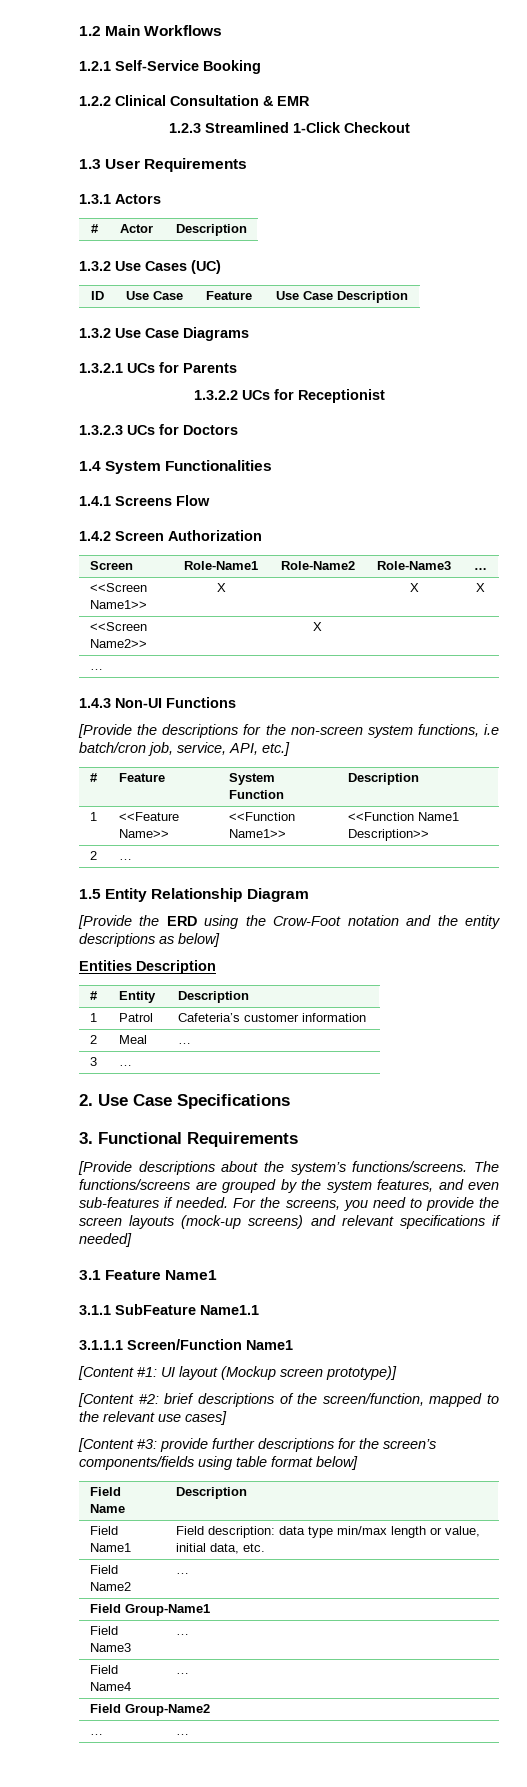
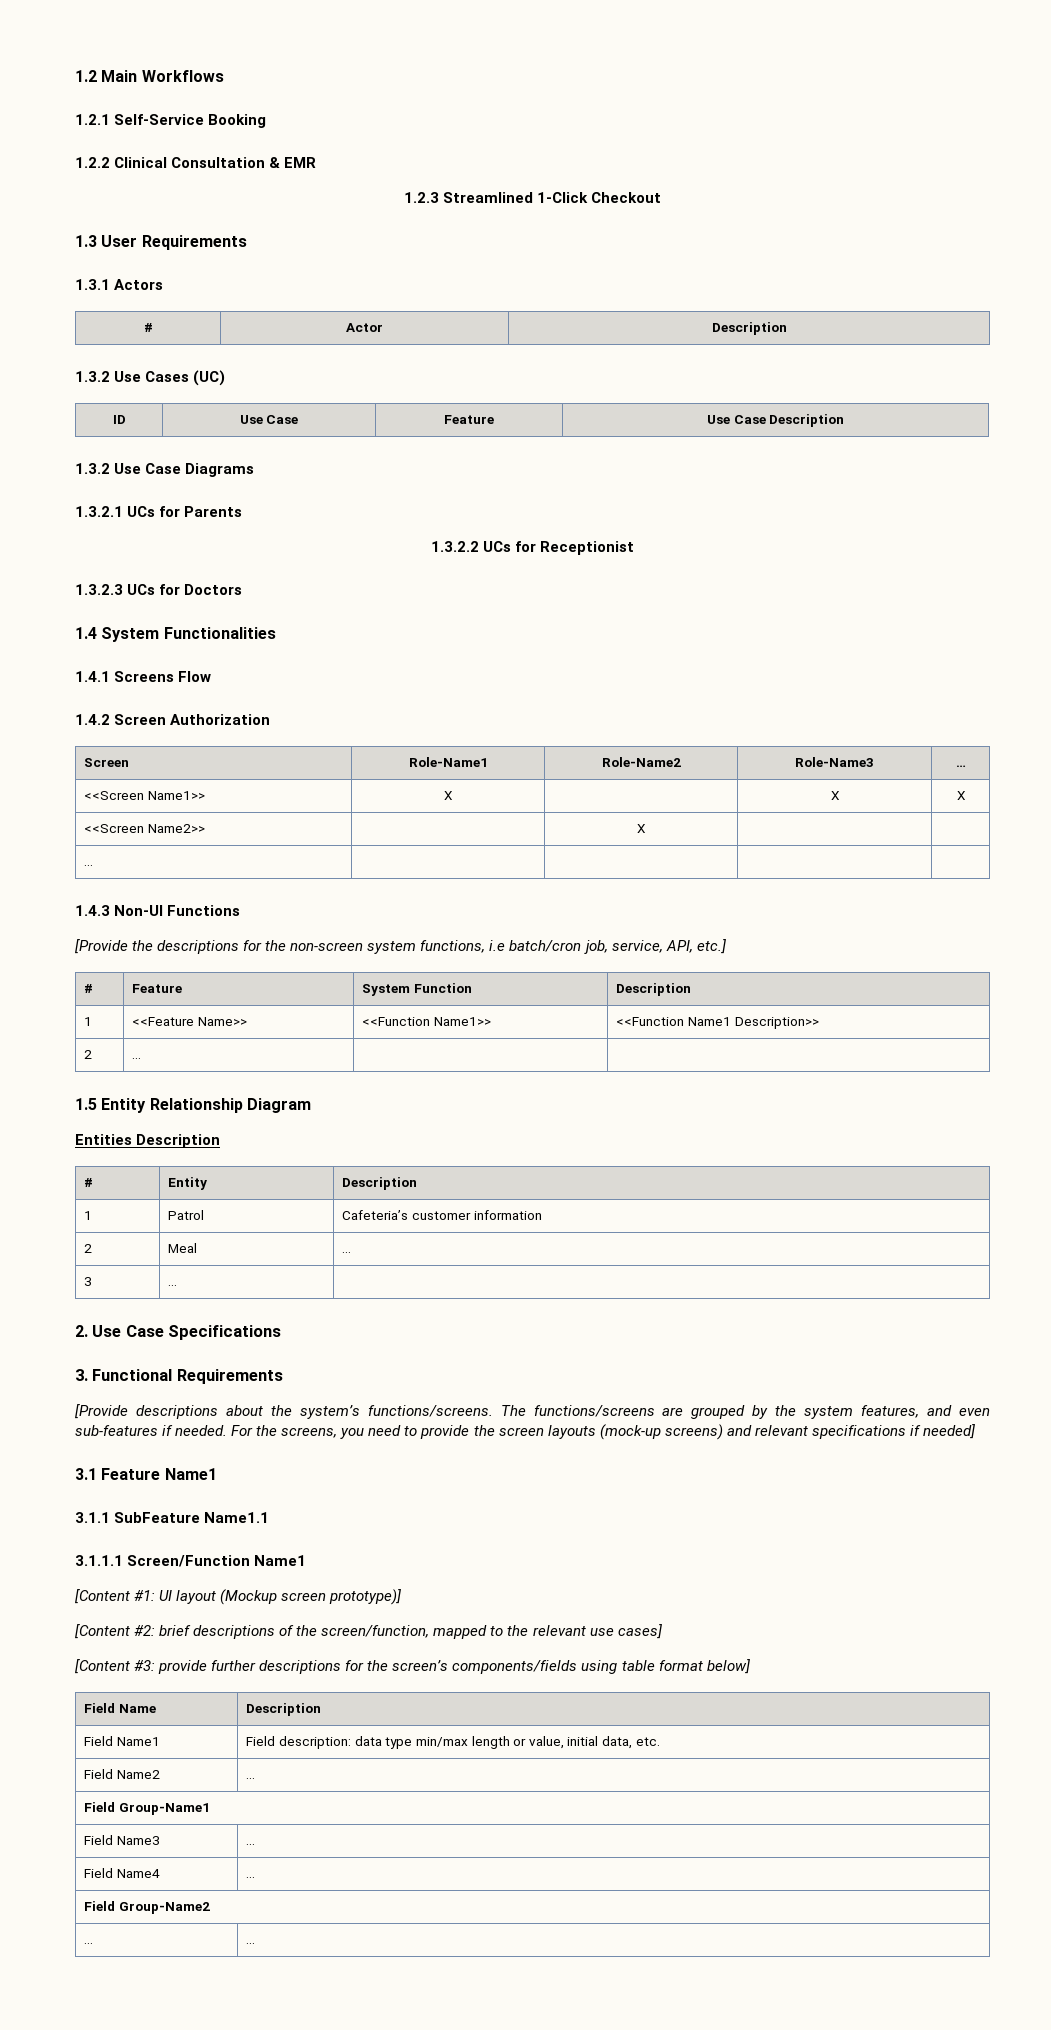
[78,915,501,929] [79,933,220,947] // [Provide the ERD using the Crow-Foot notation and the entity descriptions as below] -> (311, 1105) none

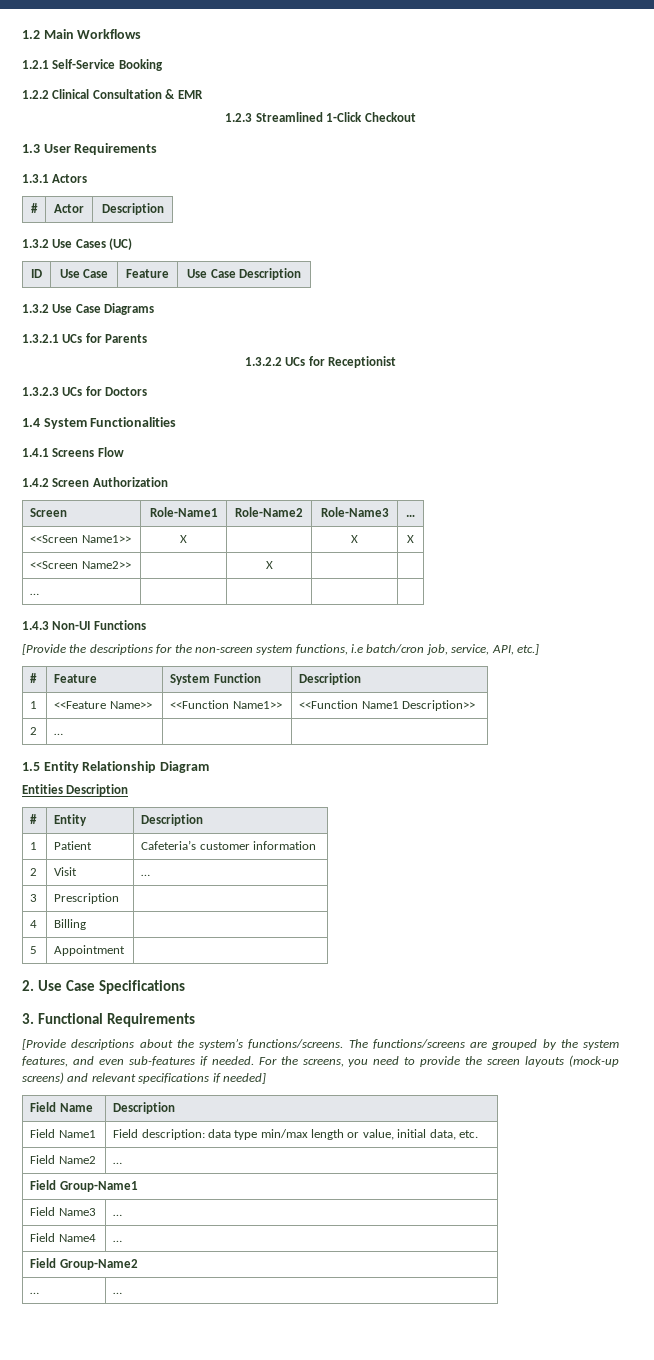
[168,1210,205,1220] Patrol -> [54,841,93,850] Patient
[168,1243,198,1253] Meal -> [54,867,78,876] Visit
[168,1285,178,1286] … -> [54,893,120,904] [30,920,38,928] [54,919,87,930] [30,946,38,954] [54,945,126,956] Prescription | // 4 | Billing | // 5 | Appointment
[75,1468,217,1480] [75,1512,270,1523] [75,1555,307,1567] [75,1589,402,1605] [75,1624,662,1639] [75,1659,750,1674] // 3.1 Feature Name1 // 3.1.1 SubFeature Name1.1 // 3.1.1.1 Screen/Function Name1 // [Content #1: UI layout (Mockup screen prototype)] // [Content #2: brief descriptions of the screen/function, mapped to the relevant use cases] // [Content #3: provide further descriptions for the screen’s components/fields using table format below] -> (266, 1078) none

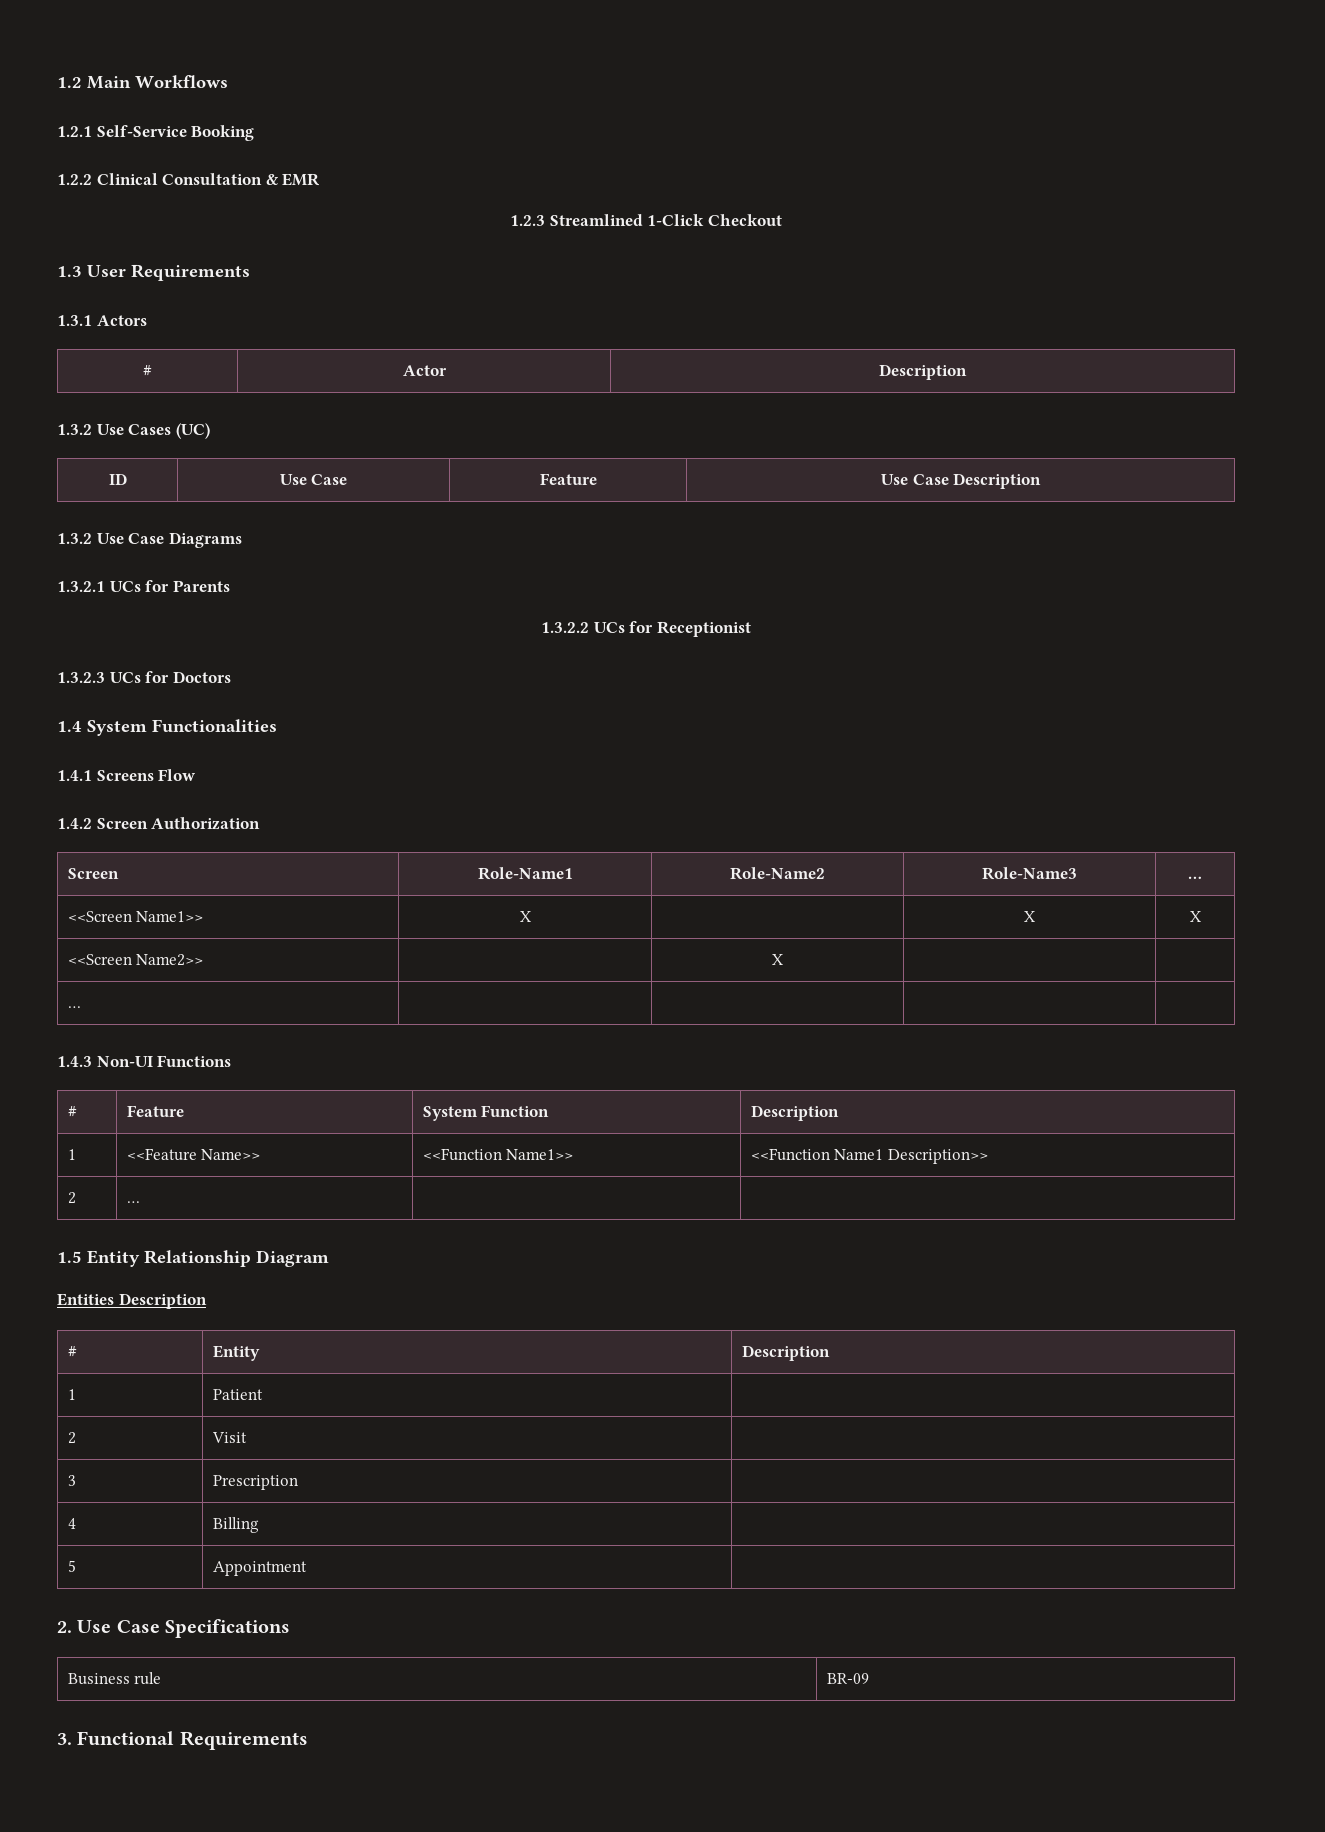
[22,644,539,655] // [Provide the descriptions for the non-screen system functions, i.e batch/cron job, service, API, etc.] -> (232, 1061) none
[141,840,316,850] Cafeteria’s customer information -> (263, 1394) none
[141,874,151,876] … -> (247, 1437) none
(185, 987) none -> [67,1672,162,1685] [826,1673,869,1684] // Business rule | BR-09
[22,1038,619,1050] [22,1055,619,1067] [22,1072,266,1084] [30,1102,93,1112] [113,1102,176,1114] [30,1129,96,1138] [113,1129,478,1140] [30,1155,96,1164] [113,1162,123,1164] [30,1180,138,1192] [30,1207,96,1216] [113,1214,123,1216] [30,1233,96,1242] [113,1240,123,1242] [30,1258,138,1270] [30,1292,40,1294] [113,1292,123,1294] // [Provide descriptions about the system’s functions/screens. The functions/screens are grouped by the system features, and even sub-features if needed. For the screens, you need to provide the screen layouts (mock-up screens) and relevant specifications if needed] // Field Name | Description // Field Name1 | Field description: data type min/max length or value, initial data, etc. // Field Name2 | … // Field Group-Name1 // Field Name3 | … // Field Name4 | … // Field Group-Name2 // … | … -> (308, 1740) none

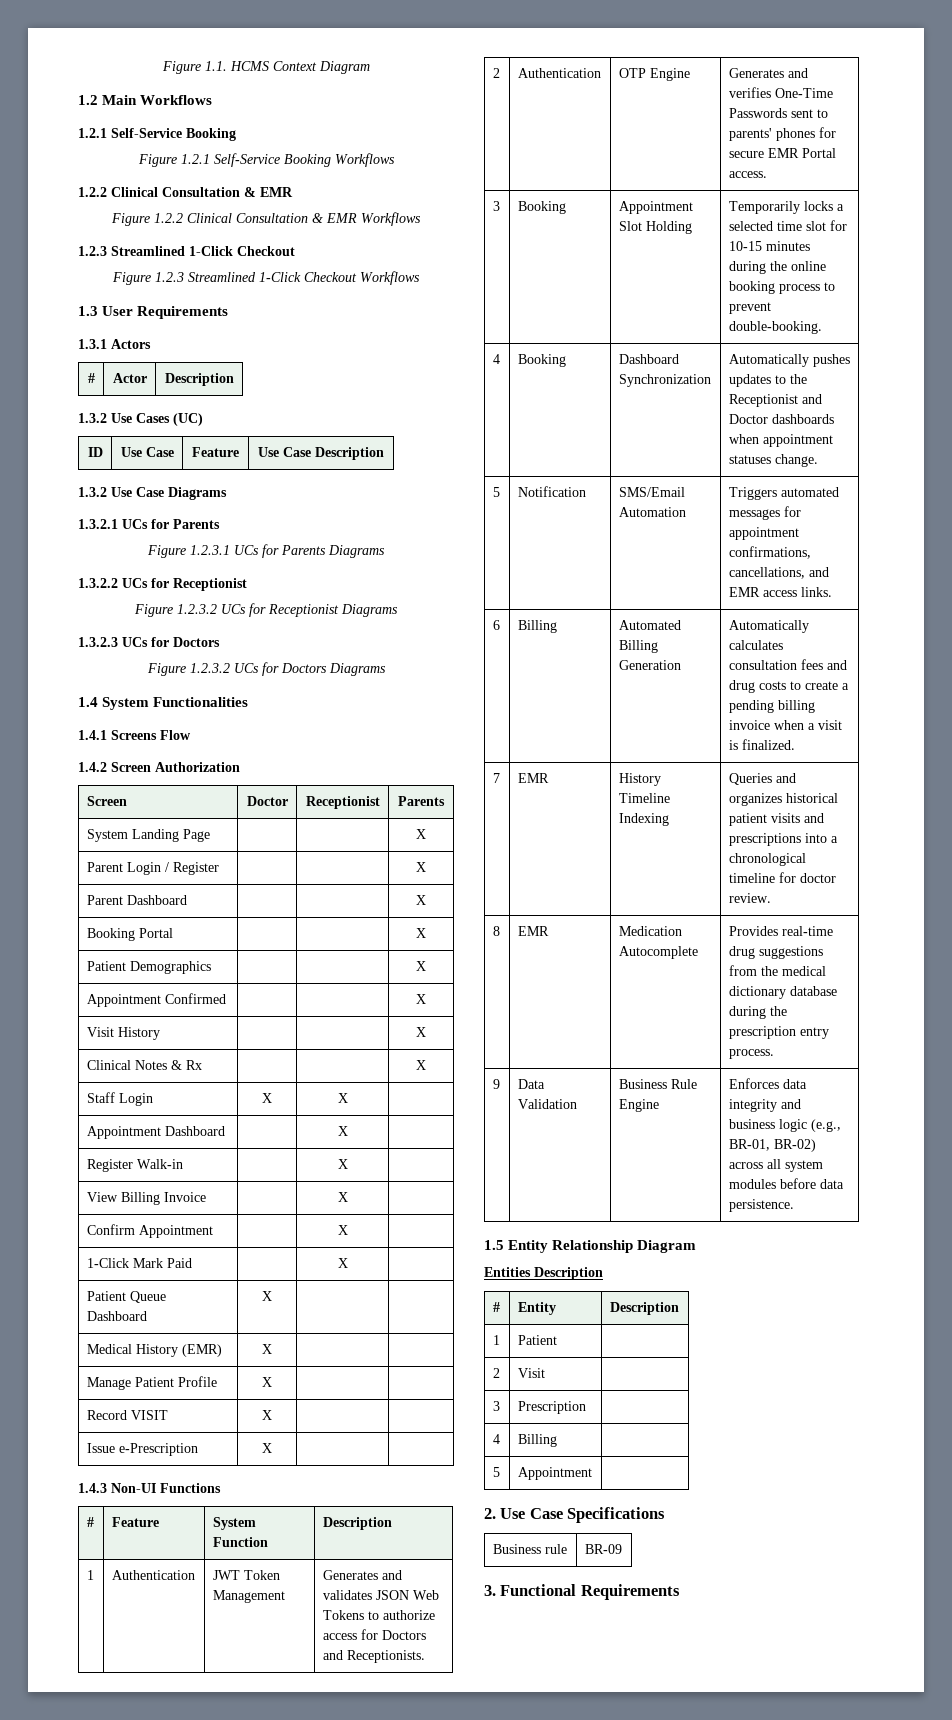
(57, 82) none -> [161,61,370,74] Figure 1.1. HCMS Context Diagram //
(255, 133) none -> [137,153,395,167] // Figure 1.2.1 Self-Service Booking Workflows
[510,214,782,226] 1.2.3 Streamlined 1-Click Checkout -> [111,212,421,226] [78,246,295,256] [112,271,420,285] Figure 1.2.2 Clinical Consultation & EMR Workflows // 1.2.3 Streamlined 1-Click Checkout // Figure 1.2.3 Streamlined 1-Click Checkout Workflows
[541,621,751,637] [57,671,231,683] 1.3.2.2 UCs for Receptionist // 1.3.2.3 UCs for Doctors -> [147,544,385,558] [78,578,247,591] [134,603,398,617] [78,637,220,647] [146,662,386,676] Figure 1.2.3.1 UCs for Parents Diagrams // 1.3.2.2 UCs for Receptionist // Figure 1.2.3.2 UCs for Receptionist Diagrams // 1.3.2.3 UCs for Doctors // Figure 1.2.3.2 UCs for Doctors Diagrams
[477,867,573,880] [730,867,825,880] [982,867,1077,880] [1188,876,1202,879] [67,911,204,922] [519,911,531,922] [1024,911,1035,922] [1189,911,1201,922] [67,954,204,966] [772,954,783,965] [67,1006,81,1008] Role-Name1 | Role-Name2 | Role-Name3 | … // <<Screen Name1>> | X | | X | X // <<Screen Name2>> | | X | | // … | | -> [246,796,288,806] [305,796,380,809] [398,796,445,806] [86,829,210,842] [416,829,426,839] [86,862,219,875] [416,862,426,872] [86,895,187,905] [416,895,426,905] [86,928,173,941] [416,928,426,938] [86,961,211,974] [416,961,426,971] [86,993,226,1007] [416,994,426,1004] [86,1027,160,1040] [416,1027,426,1037] [86,1060,202,1070] [416,1060,426,1070] [86,1092,153,1106] [262,1093,272,1103] [337,1093,348,1103] [86,1126,225,1139] [337,1126,348,1136] [86,1159,183,1172] [337,1159,348,1169] [86,1192,206,1205] [337,1192,348,1202] [86,1224,213,1238] [337,1225,348,1235] [86,1258,192,1268] [337,1258,348,1268] [86,1291,166,1303] [86,1311,147,1321] [262,1291,272,1301] [86,1344,222,1357] [262,1344,272,1354] [86,1376,217,1390] [262,1377,272,1387] [86,1410,168,1420] [262,1410,272,1420] [86,1443,198,1456] [262,1443,272,1453] Doctor | Receptionist | Parents // System Landing Page | | | X // Parent Login / Register | | | X // Parent Dashboard | | | X // Booking Portal | | | X // Patient Demographics | | | X // Appointment Confirmed | | | X // Visit History | | | X // Clinical Notes & Rx | | | X // Staff Login | X | X | // Appointment Dashboard | | X | // Register Walk-in | | X | // View Billing Invoice | | X | // Confirm Appointment | | X | // 1-Click Mark Paid | | X | // Patient Queue Dashboard | X | | // Medical History (EMR) | X | | // Manage Patient Profile | X | | // Record VISIT | X | | // Issue e-Prescription | X
[126,1148,261,1161] [422,1148,574,1161] [750,1148,989,1164] [67,1192,76,1204] [126,1201,140,1203] <<Feature Name>> | <<Function Name1>> | <<Function Name1 Description>> // 2 | … | | -> [111,1570,195,1580] [212,1570,280,1580] [212,1590,285,1603] [322,1570,402,1580] [322,1590,439,1600] [322,1610,435,1620] [322,1629,426,1640] [322,1650,425,1663] [492,68,500,78] [517,68,601,78] [618,68,690,81] [728,68,808,78] [728,87,833,98] [728,108,828,118] [728,127,836,141] [728,148,836,158] [728,171,767,178] [492,201,500,211] [517,201,566,214] [618,201,693,214] [618,221,692,234] [728,201,844,214] [728,220,847,231] [728,241,810,251] [728,261,826,274] [728,281,835,294] [728,302,771,314] [728,321,822,334] [492,354,500,364] [517,354,566,367] [618,354,679,364] [618,374,711,387] [728,354,850,367] [728,374,807,387] [728,394,822,407] [728,414,834,424] [728,434,833,447] [728,454,818,467] [492,487,500,497] [517,486,586,497] [618,487,685,497] [618,507,686,517] [728,487,839,500] [728,506,801,520] [728,527,799,540] [728,546,811,559] [728,567,829,579] [728,587,832,597] [492,620,500,630] [517,620,557,633] [618,620,681,630] [618,640,658,653] [618,660,681,670] [728,620,809,633] [728,640,783,650] [728,659,847,670] [728,680,849,693] [728,700,815,713] [728,720,842,730] [728,739,795,750] [492,773,500,783] [517,773,549,783] [618,773,661,786] [618,793,670,803] [618,813,669,826] [728,773,796,785] [728,793,838,806] [728,813,824,826] [728,833,838,846] [728,853,806,866] [728,872,836,883] [728,893,771,903] [492,926,500,936] [517,926,549,936] [618,926,682,936] [618,946,698,959] [728,926,833,936] [728,946,823,959] [728,965,826,976] [728,986,837,999] [728,1006,787,1019] [728,1026,829,1039] [728,1049,774,1059] [492,1079,500,1089] [517,1079,545,1089] [517,1099,577,1109] [618,1079,697,1089] [618,1099,659,1112] [728,1078,807,1089] [728,1099,801,1112] [728,1119,841,1132] [728,1139,816,1152] [728,1159,823,1172] [728,1178,844,1189] [728,1199,794,1212] Authentication | JWT Token Management | Generates and validates JSON Web Tokens to authorize access for Doctors and Receptionists. // 2 | Authentication | OTP Engine | Generates and verifies One-Time Passwords sent to parents' phones for secure EMR Portal access. // 3 | Booking | Appointment Slot Holding | Temporarily locks a selected time slot for 10-15 minutes during the online booking process to prevent double-booking. // 4 | Booking | Dashboard Synchronization | Automatically pushes updates to the Receptionist and Doctor dashboards when appointment statuses change. // 5 | Notification | SMS/Email Automation | Triggers automated messages for appointment confirmations, cancellations, and EMR access links. // 6 | Billing | Automated Billing Generation | Automatically calculates consultation fees and drug costs to create a pending billing invoice when a visit is finalized. // 7 | EMR | History Timeline Indexing | Queries and organizes historical patient visits and prescriptions into a chronological timeline for doctor review. // 8 | EMR | Medication Autocomplete | Provides real-time drug suggestions from the medical dictionary database during the prescription entry process. // 9 | Data Validation | Business Rule Engine | Enforces data integrity and business logic (e.g., BR-01, BR-02) across all system modules before data persistence.

